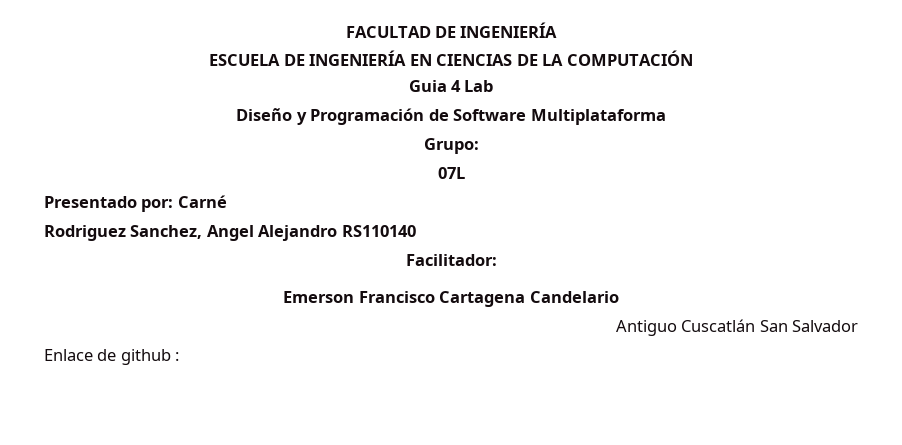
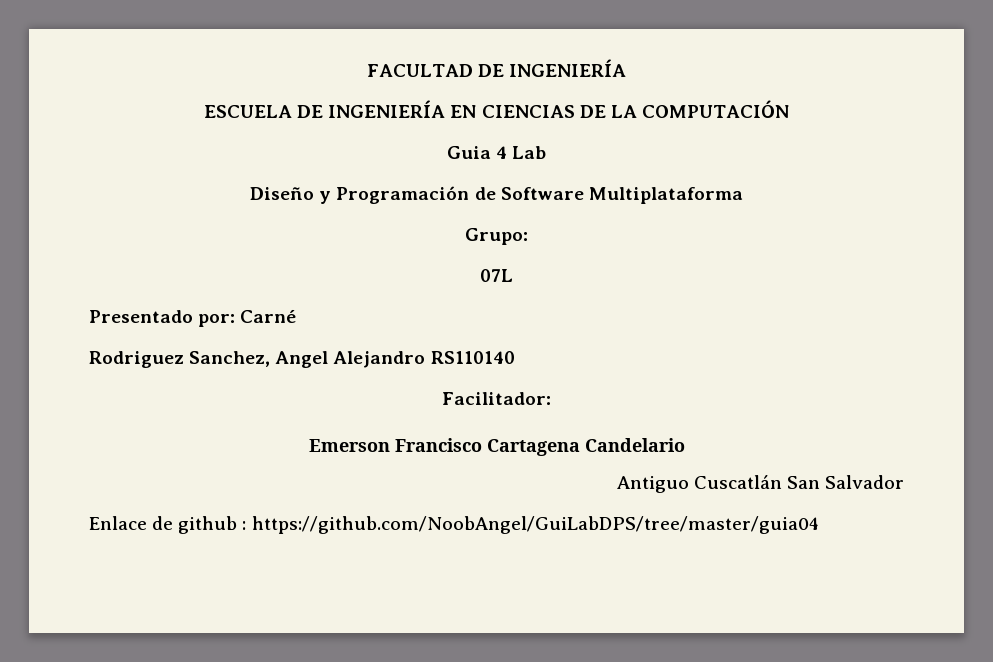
(180, 356) none -> [251,516,819,534] https://github.com/NoobAngel/GuiLabDPS/tree/master/guia04

